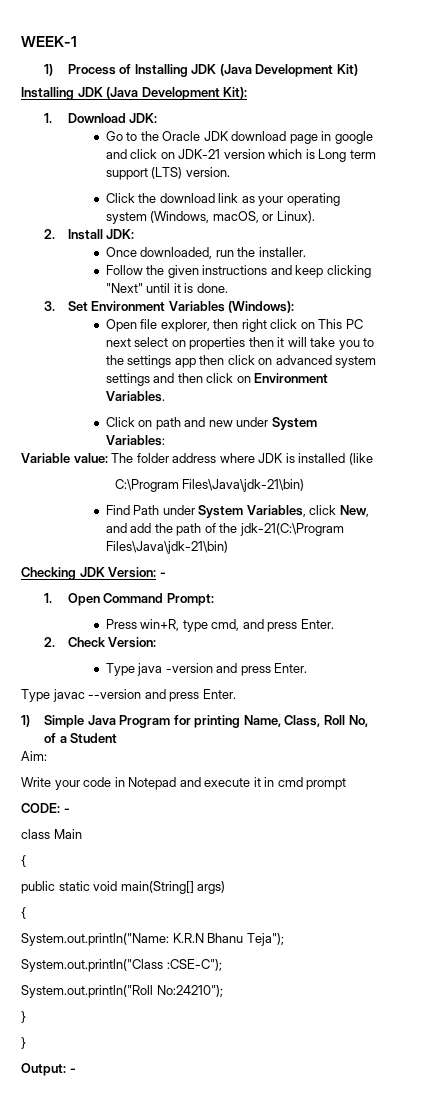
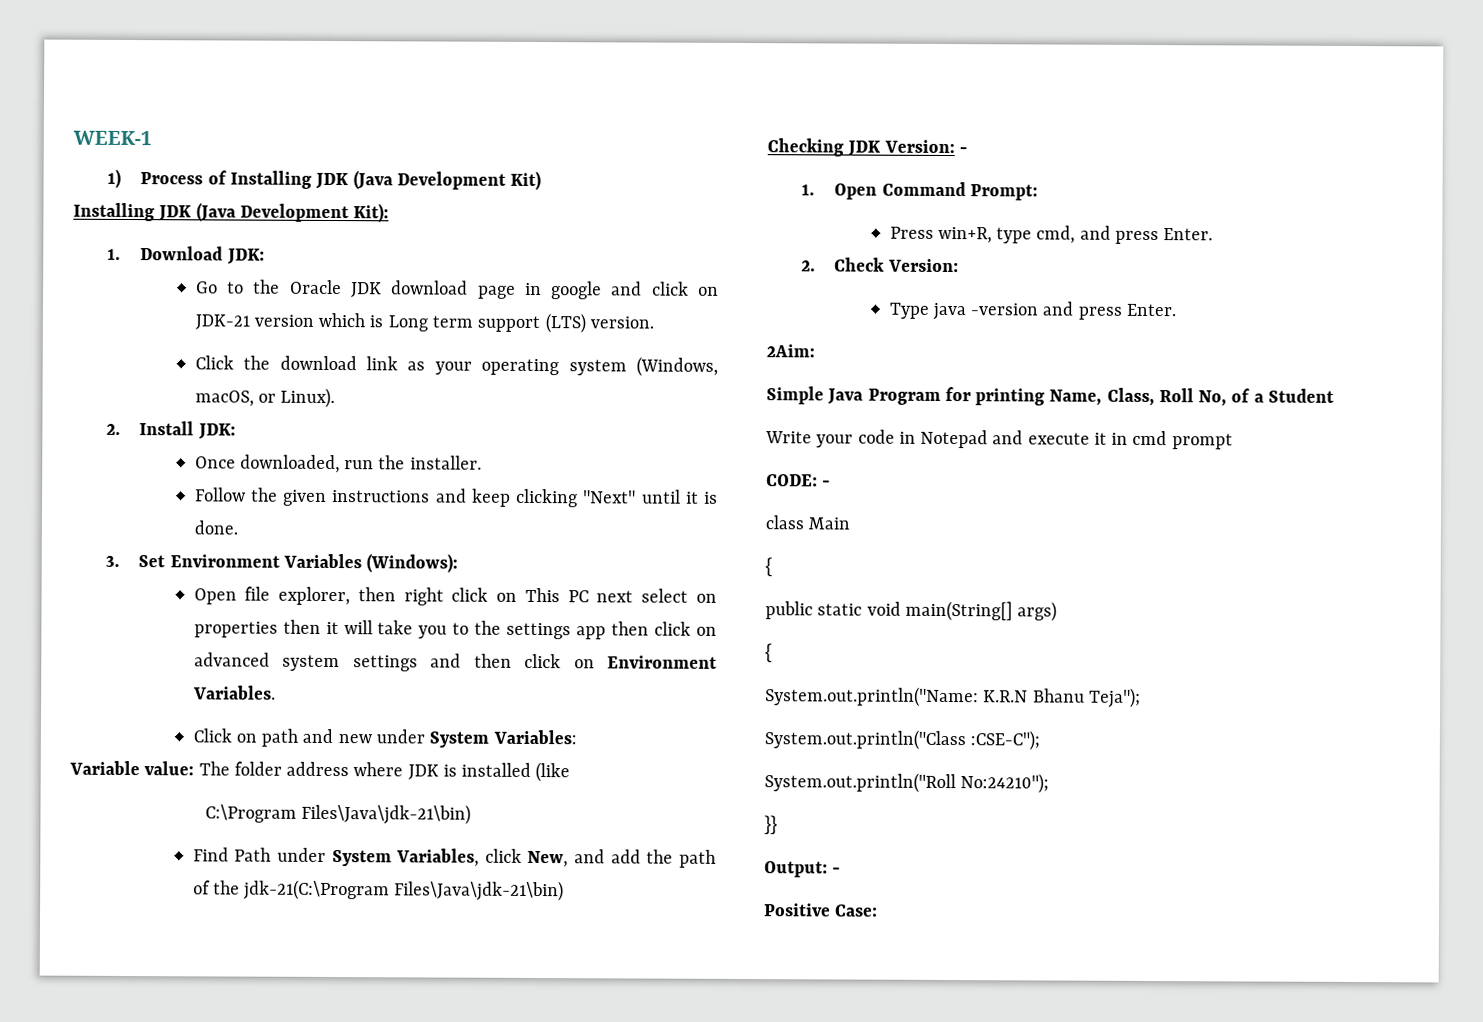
[21,689,236,702] [21,715,30,727] Type javac --version and press Enter. // 1) -> [766,344,815,358] 2Aim: //
[21,751,47,761] // Aim: -> (1334, 395) none
[21,1011,26,1023] [21,1037,26,1049] } // } -> [764,815,778,835] }}
(76, 1070) none -> [764,903,879,917] // Positive Case:

